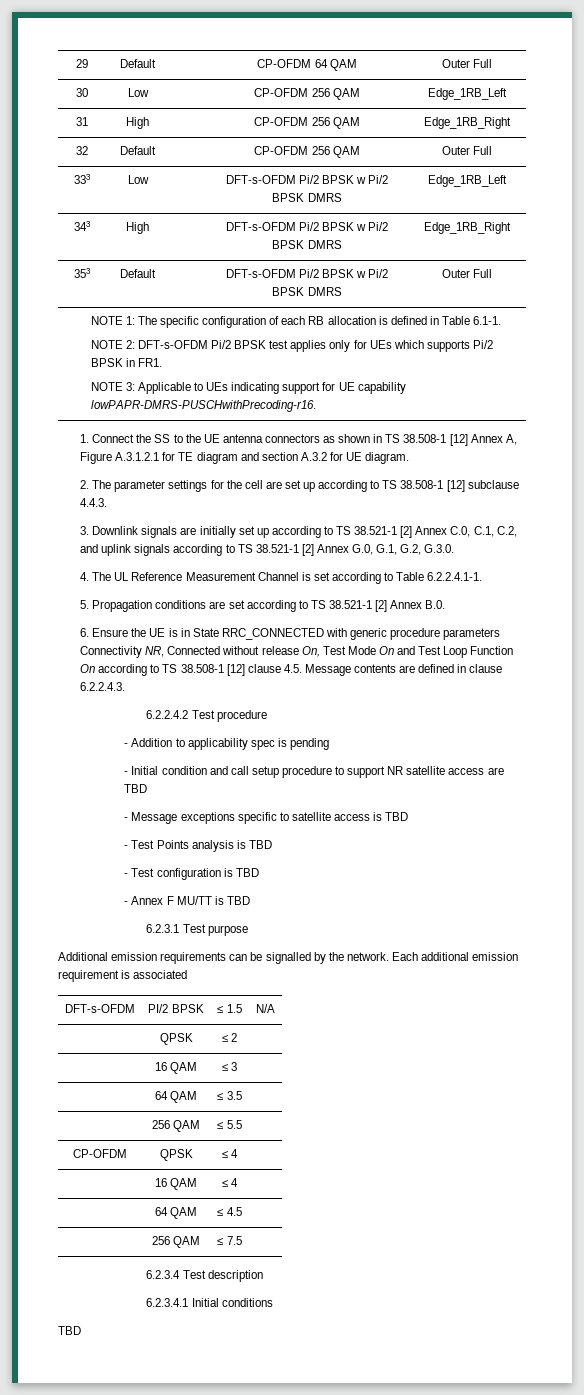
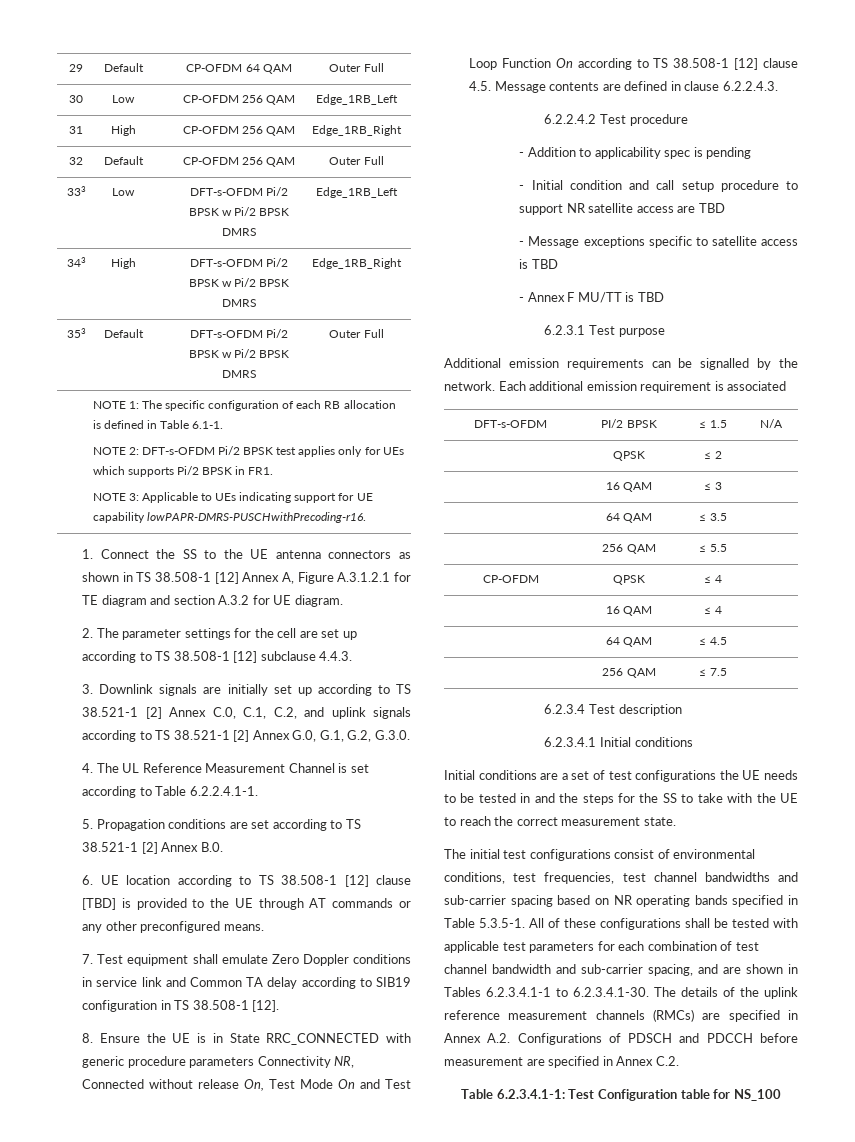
(90, 632) none -> [100,875,411,887] [82,898,411,910] [82,921,264,933] [82,954,411,966] [82,977,412,989] [82,1000,280,1012] [82,1033,94,1043] UE location according to TS 38.508-1 [12] clause [TBD] is provided to the UE through AT commands or any other preconfigured means. // 7. Test equipment shall emulate Zero Doppler conditions in service link and Common TA delay according to SIB19 configuration in TS 38.508-1 [12]. // 8.
[124,840,272,852] [124,868,259,880] // - Test Points analysis is TBD // - Test configuration is TBD -> (558, 264) none
[58,1326,81,1335] TBD -> [444,770,798,782] [444,793,798,805] [444,816,676,826] [444,849,756,861] [444,872,798,884] [444,895,798,907] [444,918,798,930] [444,941,759,953] [444,964,798,976] [444,987,798,999] [444,1009,798,1022] [444,1033,798,1045] [444,1056,679,1068] [461,1089,781,1101] Initial conditions are a set of test configurations the UE needs to be tested in and the steps for the SS to take with the UE to reach the correct measurement state. // The initial test configurations consist of environmental conditions, test frequencies, test channel bandwidths and sub-carrier spacing based on NR operating bands specified in Table 5.3.5-1. All of these configurations shall be tested with applicable test parameters for each combination of test channel bandwidth and sub-carrier spacing, and are shown in Tables 6.2.3.4.1-1 to 6.2.3.4.1-30. The details of the uplink reference measurement channels (RMCs) are specified in Annex A.2. Configurations of PDSCH and PDCCH before measurement are specified in Annex C.2. // Table 6.2.3.4.1-1: Test Configuration table for NS_100

